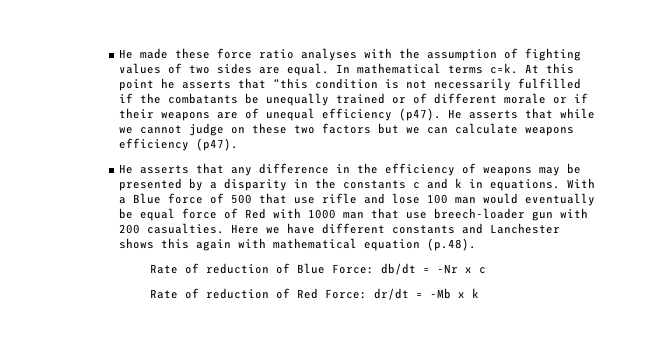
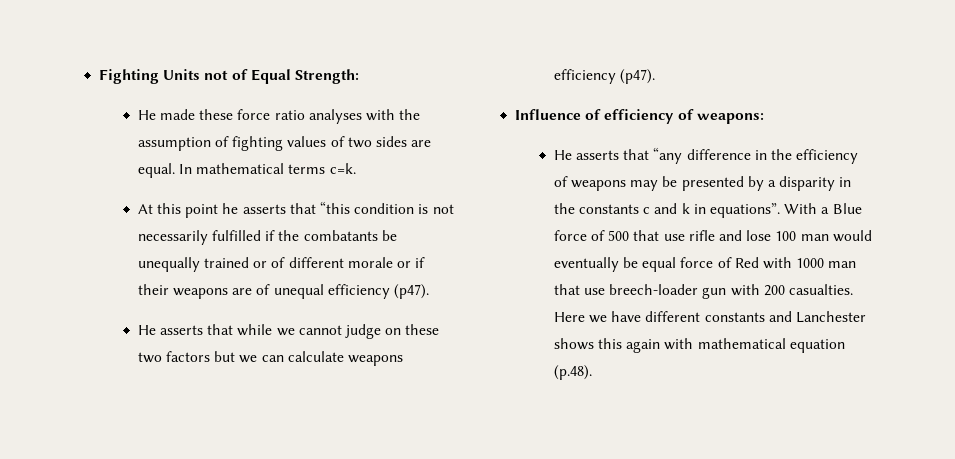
(119, 54) none -> [99,69,359,84] Fighting Units not of Equal Strength: //
(519, 68) none -> (356, 168) //
(442, 114) none -> (430, 291) //
[119,163,253,176] // He asserts that any -> [515,109,764,124] [553,147,683,164] // Influence of efficiency of weapons: // He asserts that “any
[490,179,561,191] equations. -> [710,203,781,218] equations”.
[150,263,487,275] [150,288,480,300] // Rate of reduction of Blue Force: db/dt = -Nr x c // Rate of reduction of Red Force: dr/dt = -Mb x k -> (592, 372) none

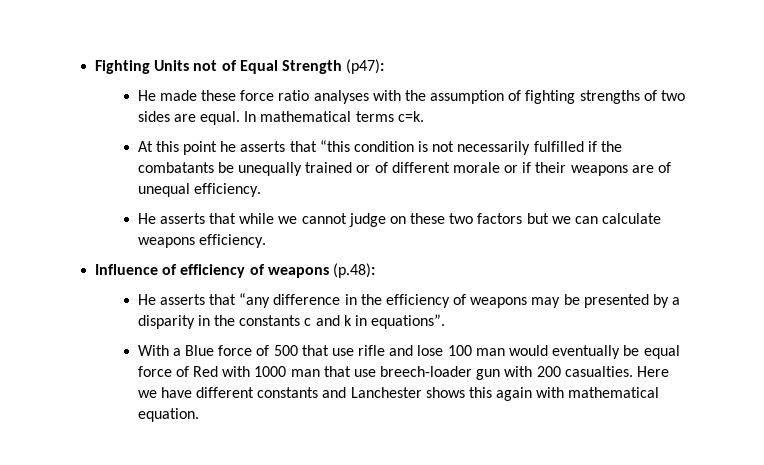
[294,69,359,84] Strength: -> [281,59,385,74] Strength (p47):
[287,136,327,147] values -> [579,90,640,104] strengths
[327,284,430,299] efficiency (p47). -> [193,183,261,197] efficiency.
[553,69,656,84] efficiency (p47). -> [198,234,266,248] efficiency.
[696,113,764,124] weapons: -> [267,263,375,278] weapons (p.48):
(781, 210) none -> (446, 321) //
[789,339,845,353] [553,365,592,380] equation (p.48). -> [137,408,199,422] equation.

